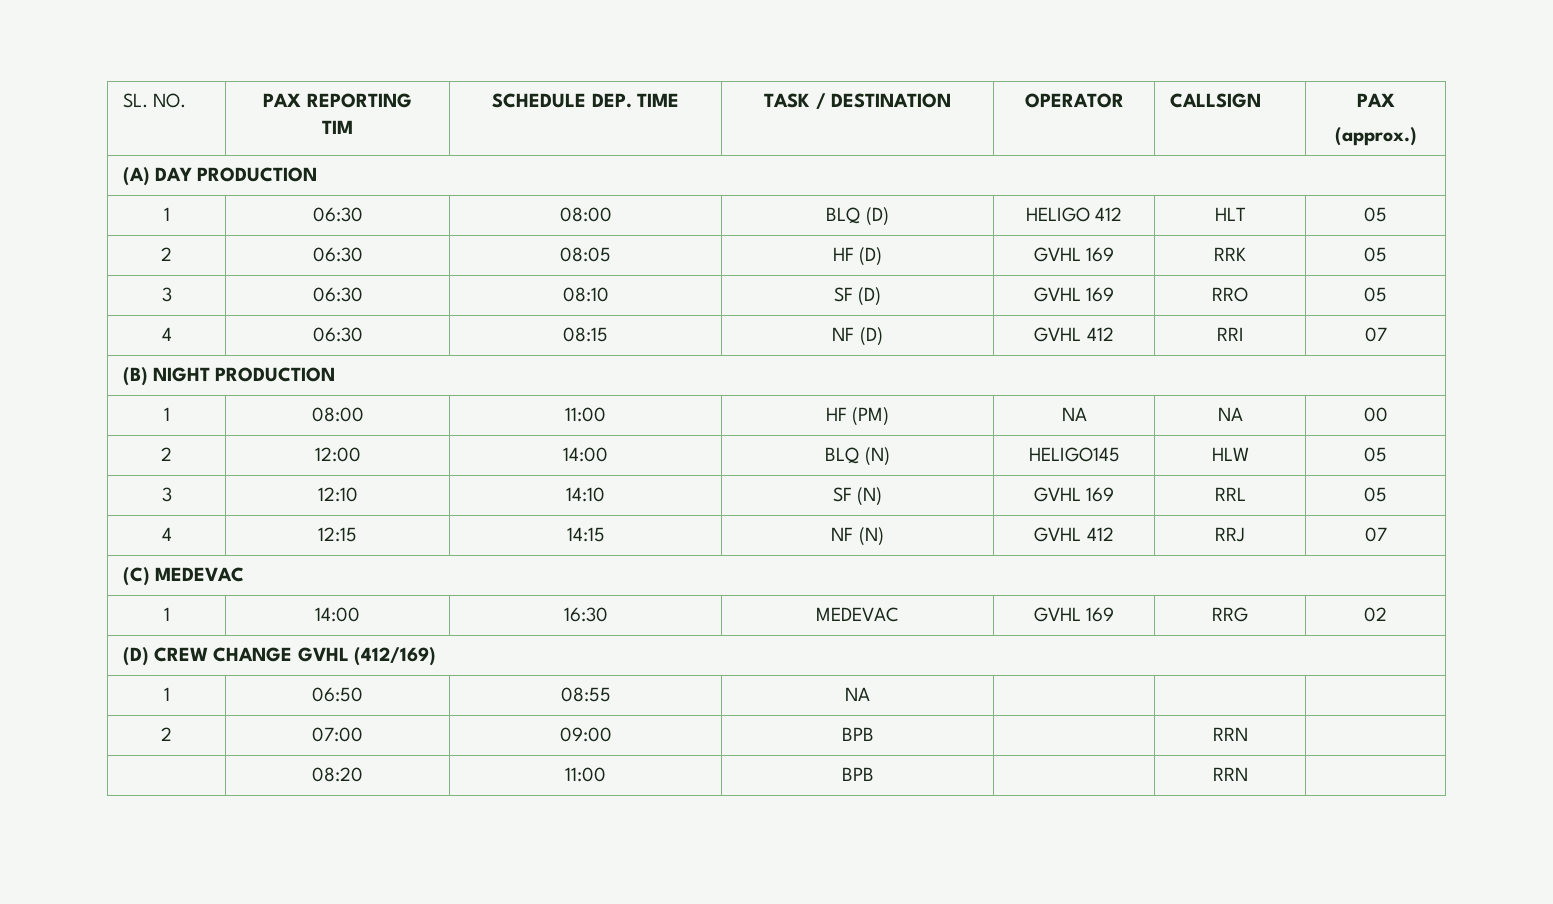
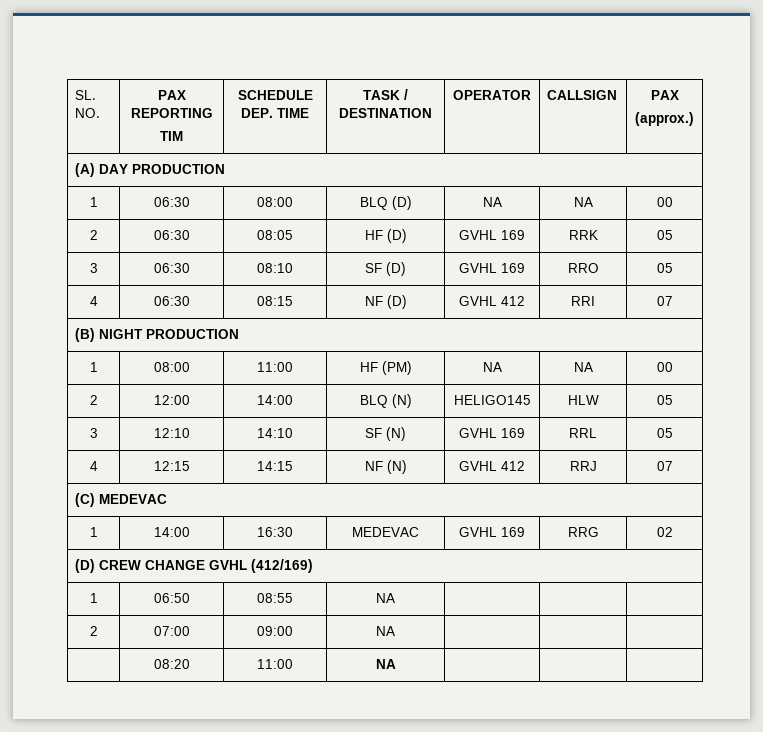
[1025,207,1123,222] [1214,207,1246,221] [1364,207,1387,222] HELIGO 412 | HLT | 05 -> [482,197,502,207] [573,197,593,207] [656,197,673,207] NA | NA | 00
[841,727,874,741] [1212,727,1248,741] BPB | | RRN -> [376,626,395,636] NA | |
[841,767,874,781] [1212,767,1248,781] BPB | | RRN -> [375,659,396,669] NA | |

